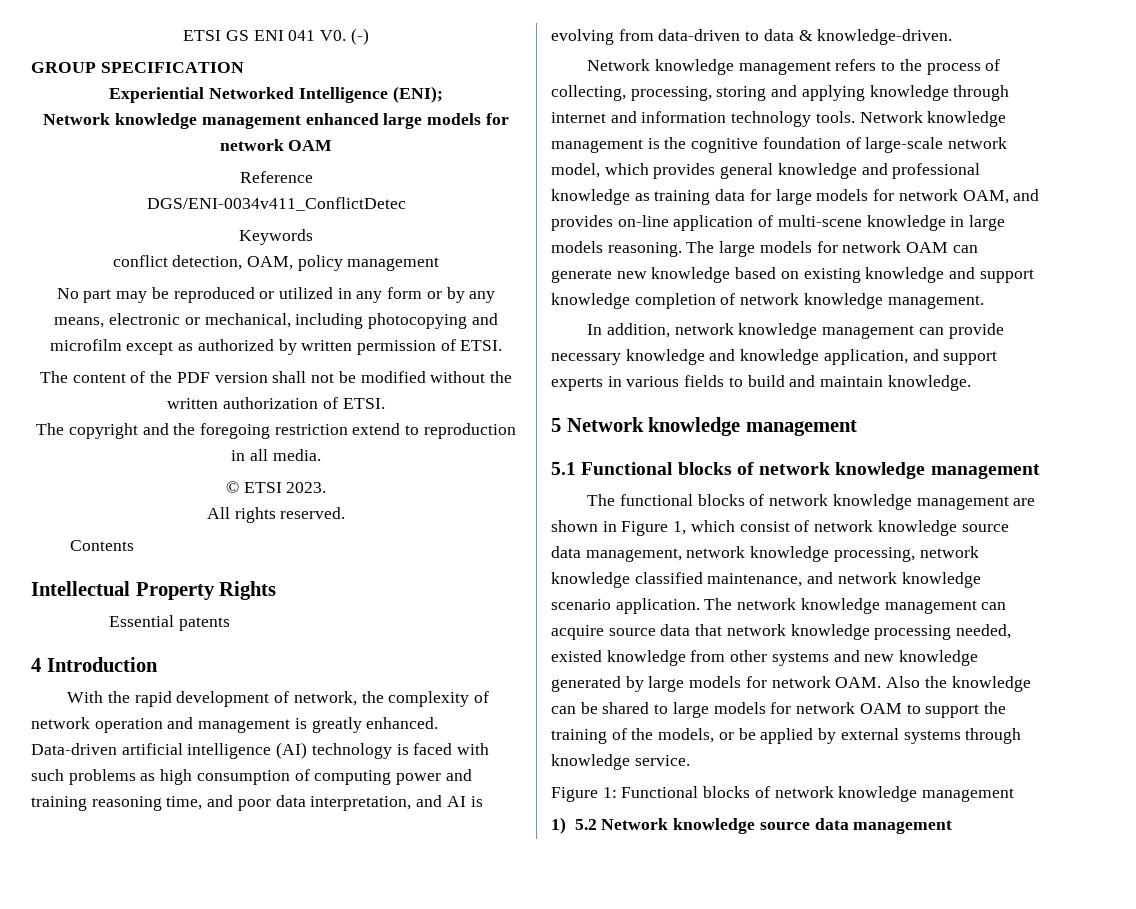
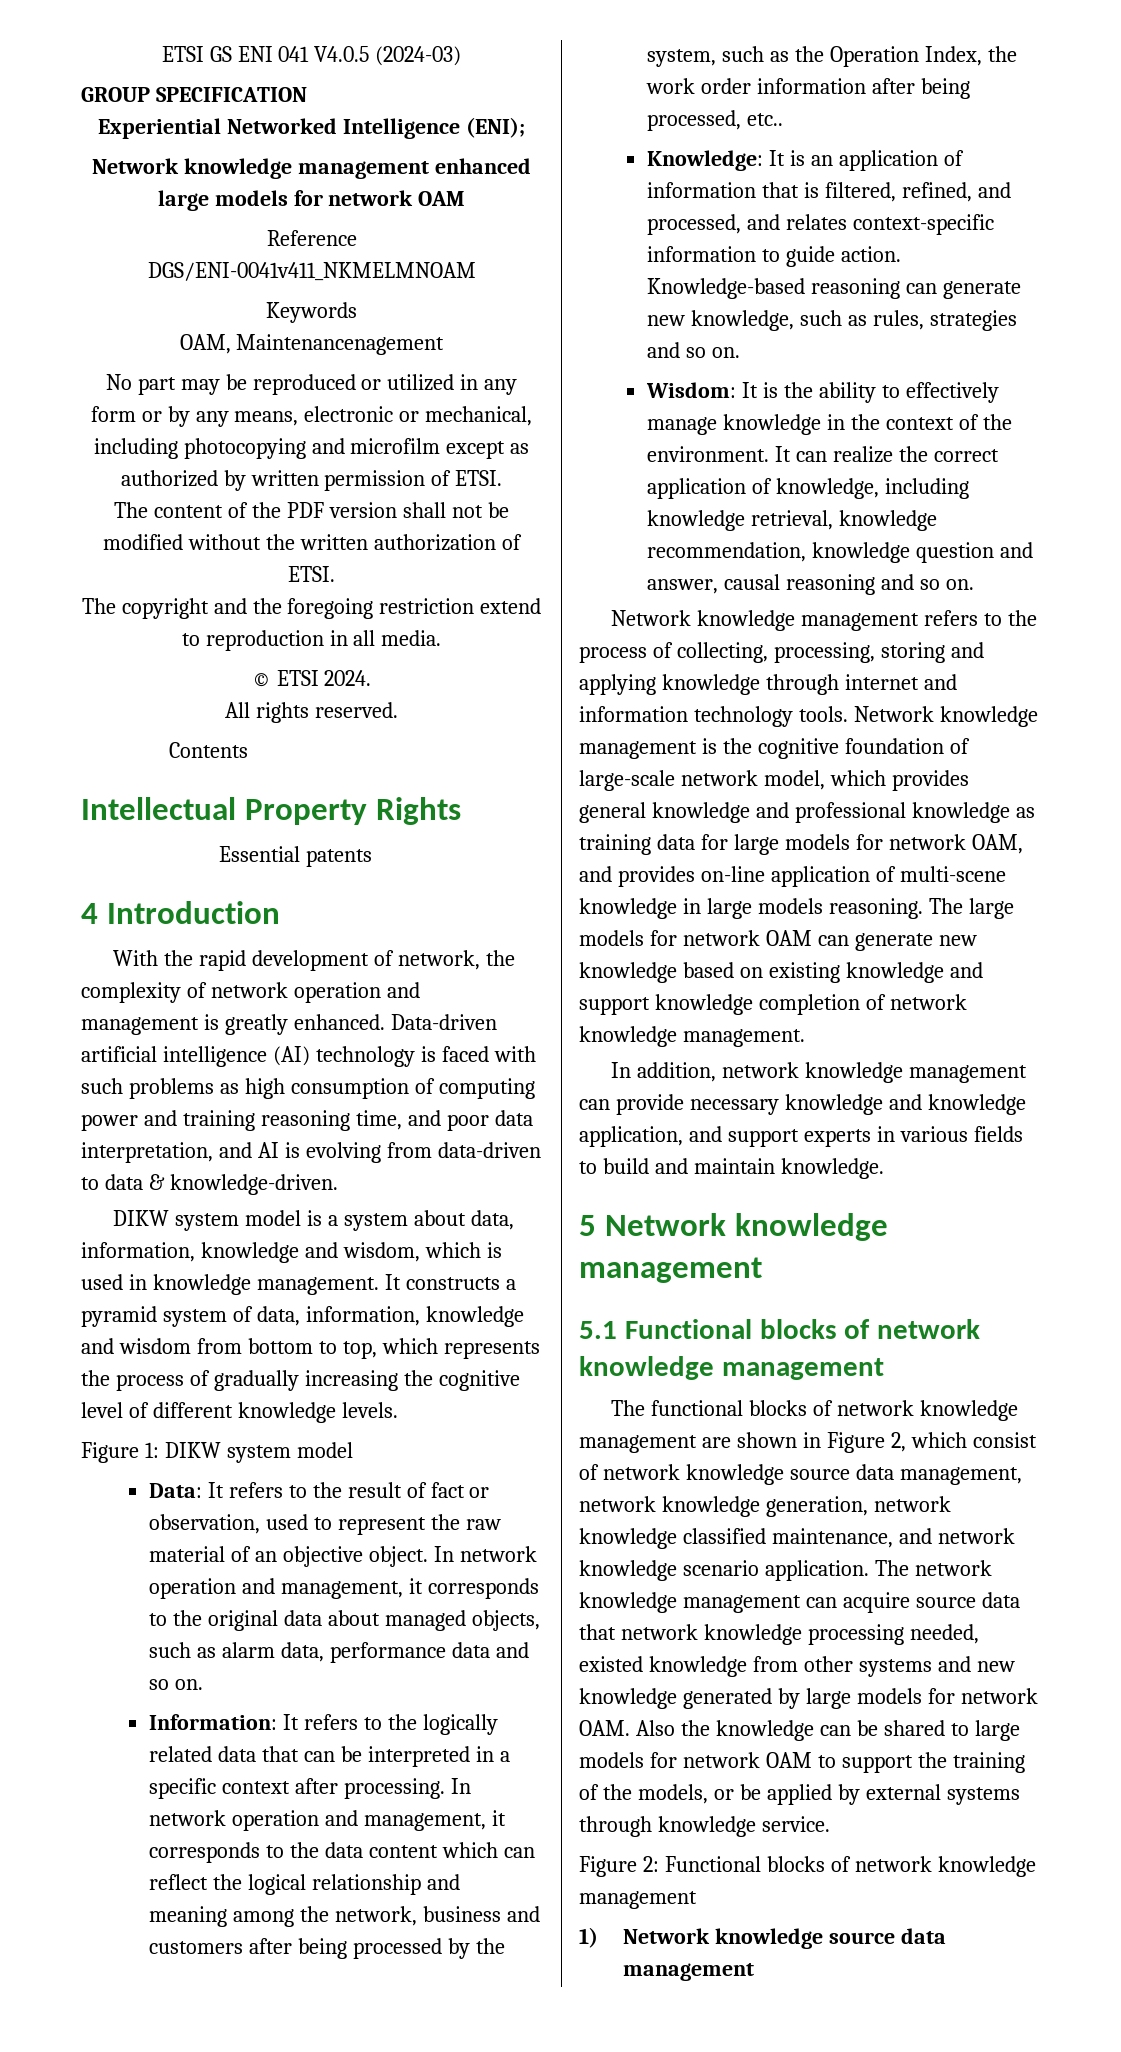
[320,28,369,45] V0. (-) -> [314,46,462,66] V4.0.5 (2024-03)
[146,197,406,211] DGS/ENI-0034v411_ConflictDetec -> [147,262,476,281] DGS/ENI-0041v411_NKMELMNOAM
[112,255,440,271] conflict detection, OAM, policy management -> [179,334,445,355] OAM, Maintenancenagement
[286,482,327,493] 2023. -> [324,670,372,686] 2024.
(953, 37) none -> [113,1210,514,1231] [81,1242,502,1263] [81,1274,516,1295] [81,1306,524,1327] [81,1338,540,1359] [81,1370,520,1391] [81,1402,398,1423] [81,1442,353,1463] [148,1482,490,1498] [148,1514,501,1535] [148,1546,537,1567] [148,1578,539,1599] [148,1610,540,1631] [148,1642,529,1663] [148,1679,203,1690] [148,1714,498,1735] [148,1746,510,1767] [148,1778,471,1799] [148,1810,506,1831] [148,1842,535,1863] [148,1874,460,1895] [148,1906,540,1927] [148,1938,505,1959] [646,46,1017,67] [645,78,970,99] [646,110,783,131] [646,150,964,171] [646,182,1011,202] [646,214,994,235] [646,246,901,267] [646,278,1021,299] [646,310,1017,331] [646,342,740,358] [645,382,999,403] [646,414,1012,435] [646,446,999,463] [646,478,969,499] [646,510,937,531] [646,542,1033,563] [646,574,974,595] // DIKW system model is a system about data, information, knowledge and wisdom, which is used in knowledge management. It constructs a pyramid system of data, information, knowledge and wisdom from bottom to top, which represents the process of gradually increasing the cognitive level of different knowledge levels. // Figure 1: DIKW system model // Data: It refers to the result of fact or observation, used to represent the raw material of an objective object. In network operation and management, it corresponds to the original data about managed objects, such as alarm data, performance data and so on. // Information: It refers to the logically related data that can be interpreted in a specific context after processing. In network operation and management, it corresponds to the data content which can reflect the logical relationship and meaning among the network, business and customers after being processed by the system, such as the Operation Index, the work order information after being processed, etc.. // Knowledge: It is an application of information that is filtered, refined, and processed, and relates context-specific information to guide action. Knowledge-based reasoning can generate new knowledge, such as rules, strategies and so on. // Wisdom: It is the ability to effectively manage knowledge in the context of the environment. It can realize the correct application of knowledge, including knowledge retrieval, knowledge recommendation, knowledge question and answer, causal reasoning and so on.
[673,521,687,535] 1, -> [890,1432,906,1452] 2,
[833,547,915,562] processing, -> [765,1496,868,1517] generation,
[602,787,617,798] 1: -> [642,1856,659,1872] 2:
[574,819,597,830] 5.2 -> (598, 1937) none

